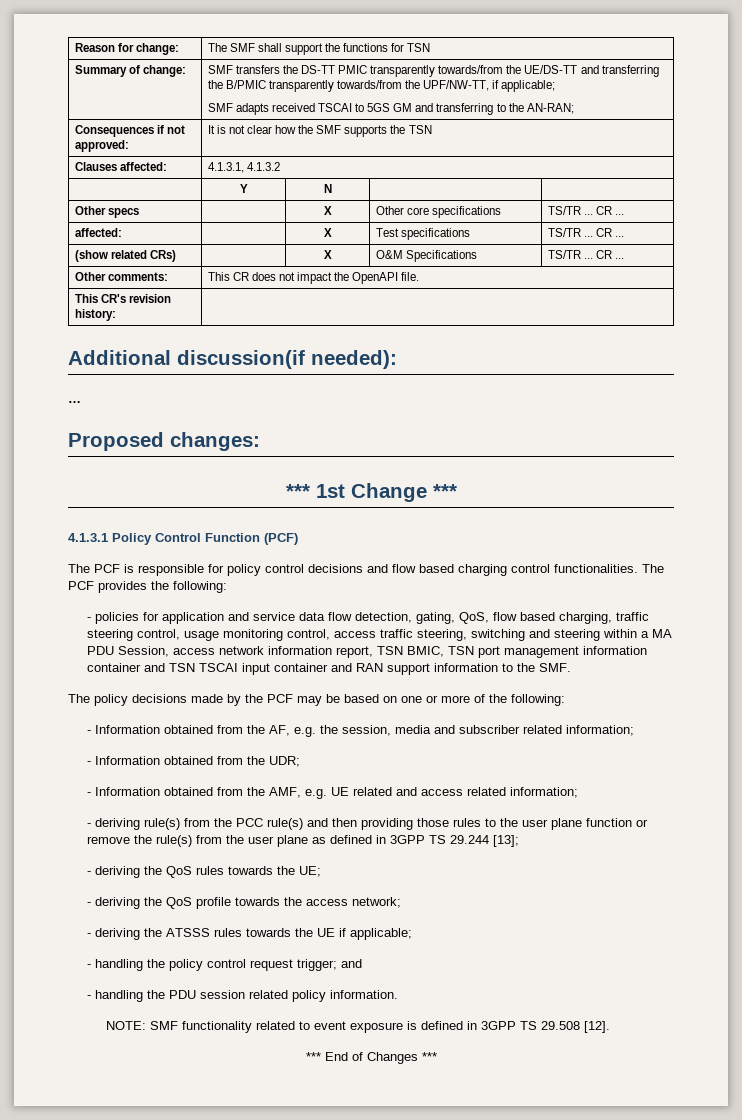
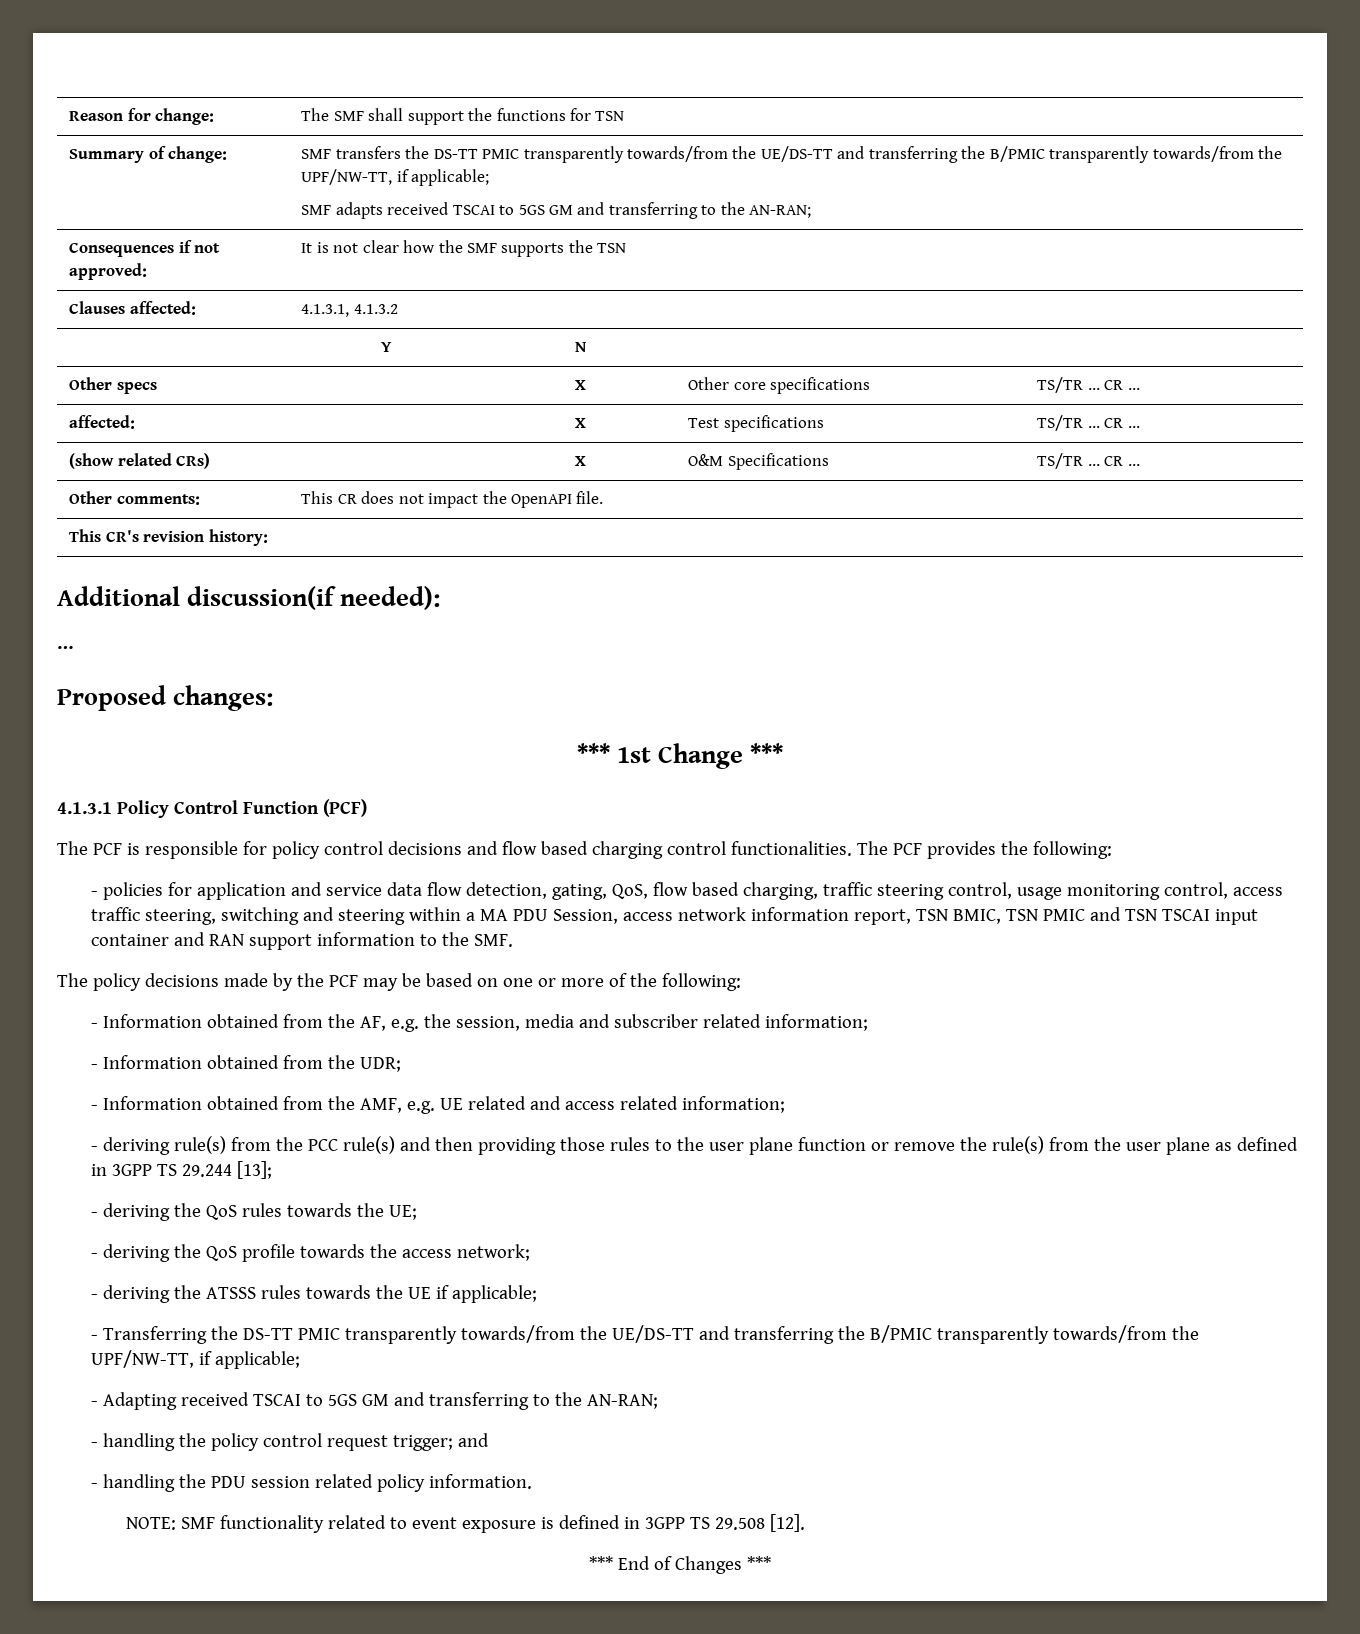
[478,646,648,658] [87,663,142,672] port management information container -> [1043,909,1086,921] PMIC
(413, 934) none -> [91,1325,1200,1344] [91,1350,301,1369] [91,1392,659,1410] // - Transferring the DS-TT PMIC transparently towards/from the UE/DS-TT and transferring the B/PMIC transparently towards/from the UPF/NW-TT, if applicable; // - Adapting received TSCAI to 5GS GM and transferring to the AN-RAN;

